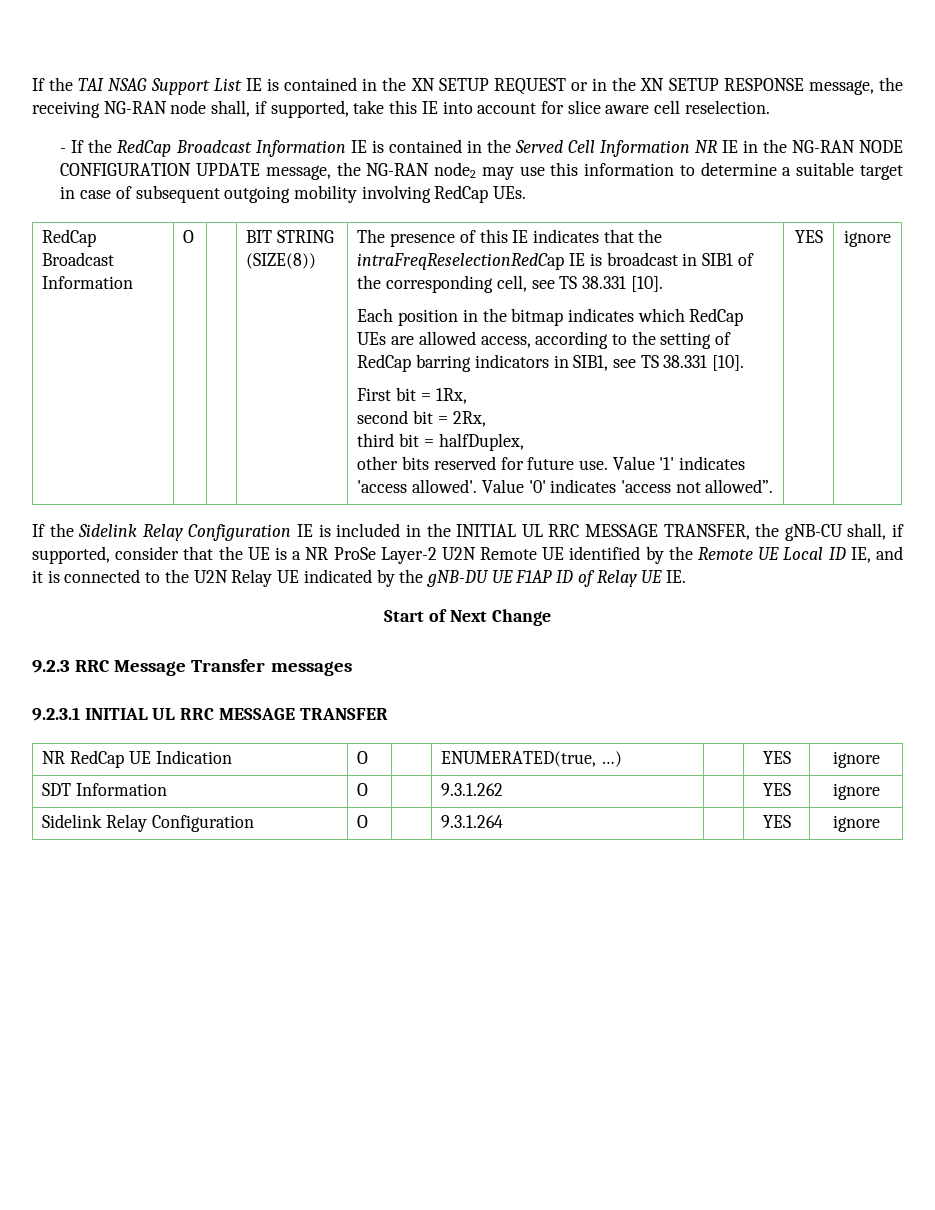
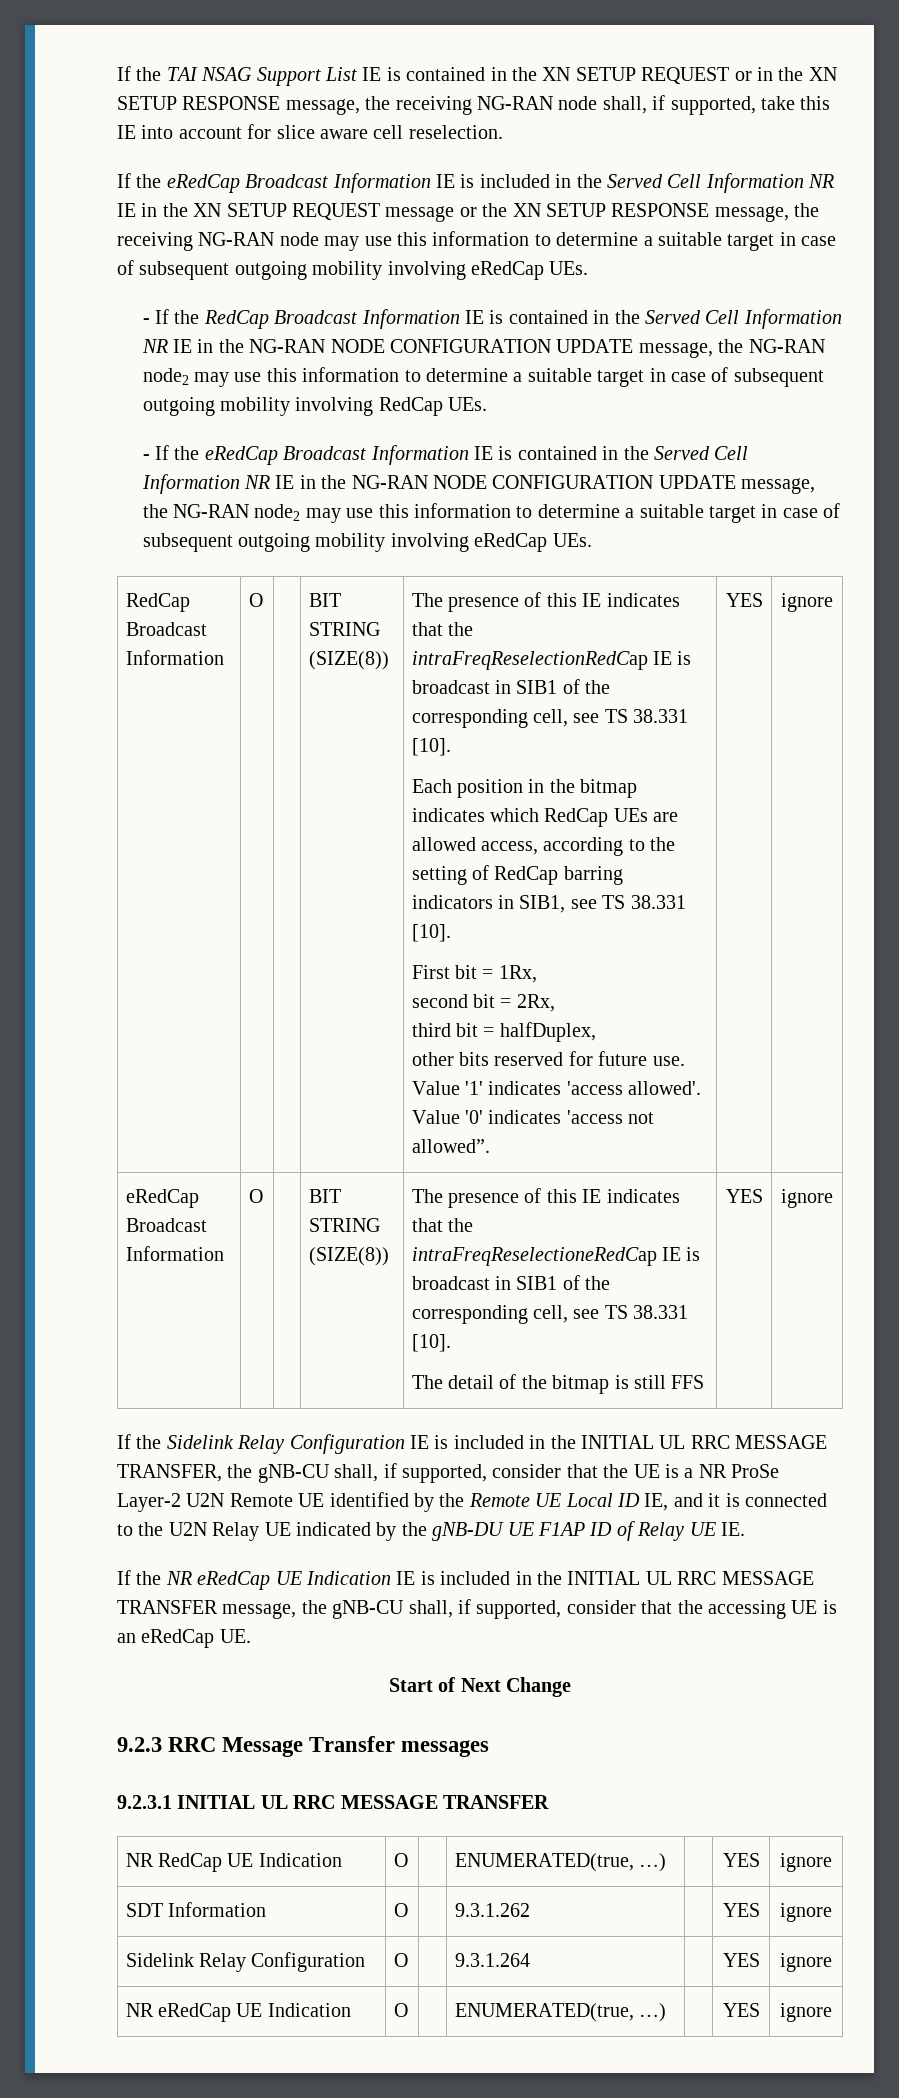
(770, 107) none -> [117,173,835,193] [117,203,820,222] [117,231,837,251] [117,260,589,280] // If the eRedCap Broadcast Information IE is included in the Served Cell Information NR IE in the XN SETUP REQUEST message or the XN SETUP RESPONSE message, the receiving NG-RAN node may use this information to determine a suitable target in case of subsequent outgoing mobility involving eRedCap UEs.
(527, 192) none -> [142,445,749,465] [141,474,816,494] [142,503,841,523] [142,533,592,552] // - If the eRedCap Broadcast Information IE is contained in the Served Cell Information NR IE in the NG-RAN NODE CONFIGURATION UPDATE message, the NG-RAN node2 may use this information to determine a suitable target in case of subsequent outgoing mobility involving eRedCap UEs.
(891, 238) none -> [125,1189,199,1208] [125,1218,207,1232] [125,1246,224,1261] [248,1189,263,1203] [308,1189,341,1203] [308,1218,380,1232] [308,1247,389,1266] [411,1188,680,1208] [411,1218,474,1232] [411,1247,701,1266] [411,1275,611,1290] [411,1305,689,1324] [411,1334,451,1352] [411,1374,705,1394] [725,1189,763,1203] [781,1189,833,1208] // eRedCap Broadcast Information | O | | BIT STRING (SIZE(8)) | The presence of this IE indicates that the intraFreqReselectioneRedCap IE is broadcast in SIB1 of the corresponding cell, see TS 38.331 [10]. // The detail of the bitmap is still FFS | YES | ignore
(687, 576) none -> [117,1570,814,1590] [117,1599,837,1619] [117,1629,251,1648] // If the NR eRedCap UE Indication IE is included in the INITIAL UL RRC MESSAGE TRANSFER message, the gNB-CU shall, if supported, consider that the accessing UE is an eRedCap UE.
(880, 823) none -> [125,2003,351,2022] [393,2003,408,2017] [454,2003,667,2022] [722,2003,760,2017] [780,2003,832,2022] // NR eRedCap UE Indication | O | | ENUMERATED(true, …) | | YES | ignore

